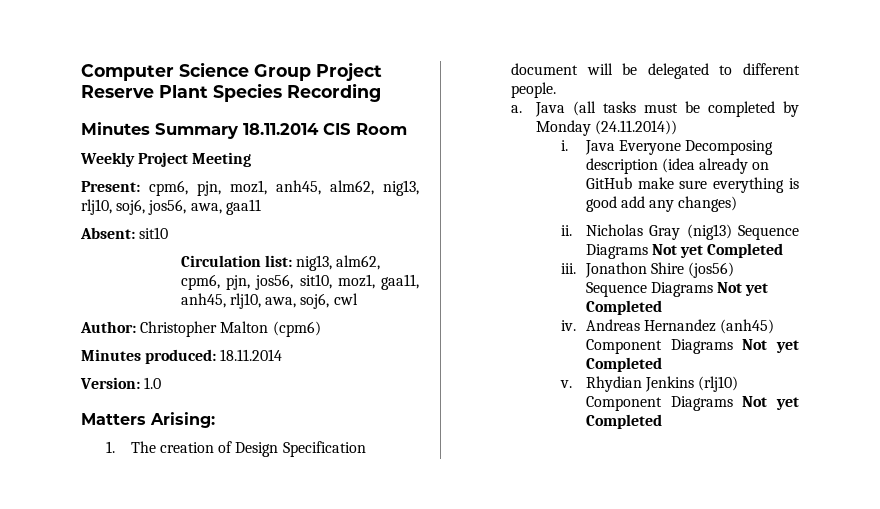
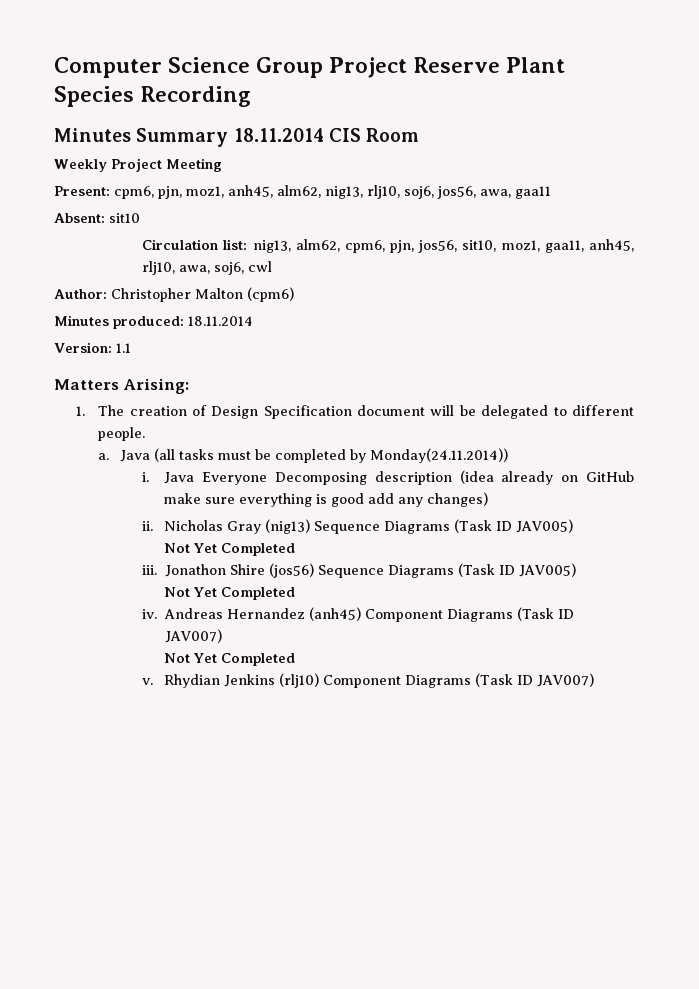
[144,377,162,389] 1.0 -> [116,343,131,353] 1.1
[535,120,678,136] Monday (24.11.2014)) -> [370,448,509,463] Monday(24.11.2014))
[651,244,704,258] Not yet -> [454,519,574,533] [164,543,218,553] (Task ID JAV005) // Not Yet
[717,282,769,296] Not yet -> [457,563,577,577] [164,587,218,597] (Task ID JAV005) // Not Yet
[742,339,799,353] Not yet -> [516,607,575,621] [164,629,222,643] [164,653,218,663] (Task ID JAV007) // Not Yet
[742,396,799,410] [585,414,662,429] Not yet Completed -> [475,673,595,687] (Task ID JAV007)

